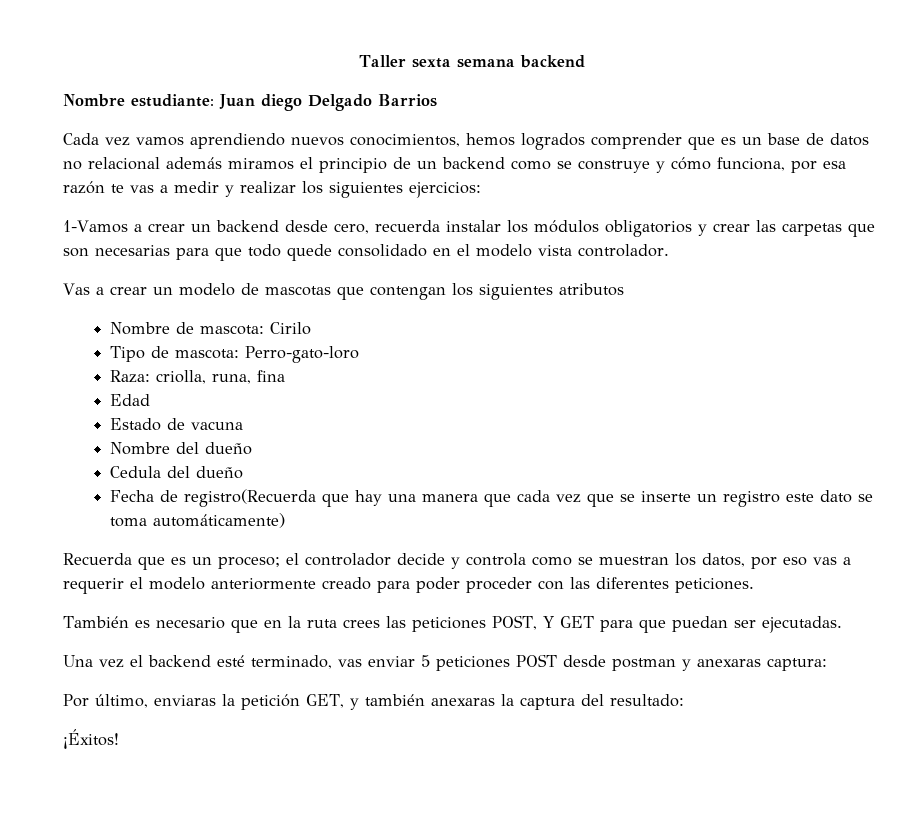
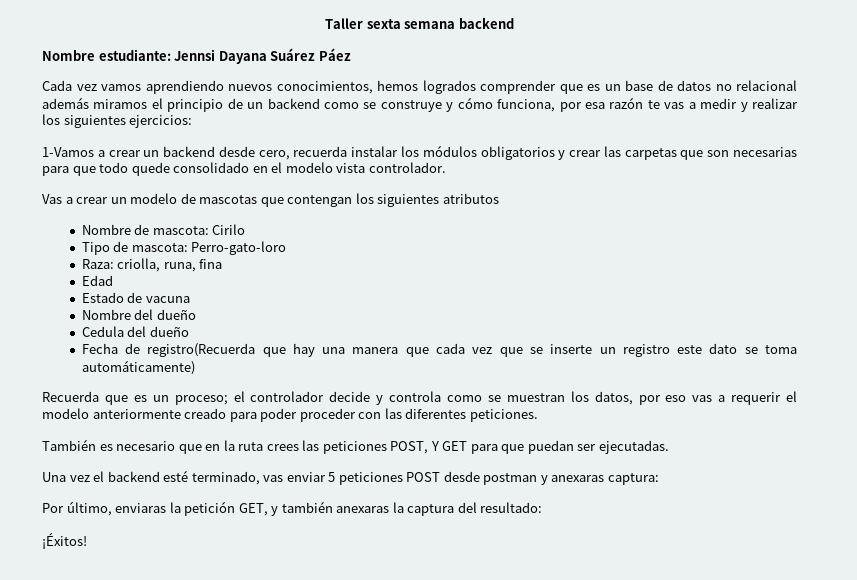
[219,94,437,111] Juan diego Delgado Barrios -> [174,48,351,64] Jennsi Dayana Suárez Páez

